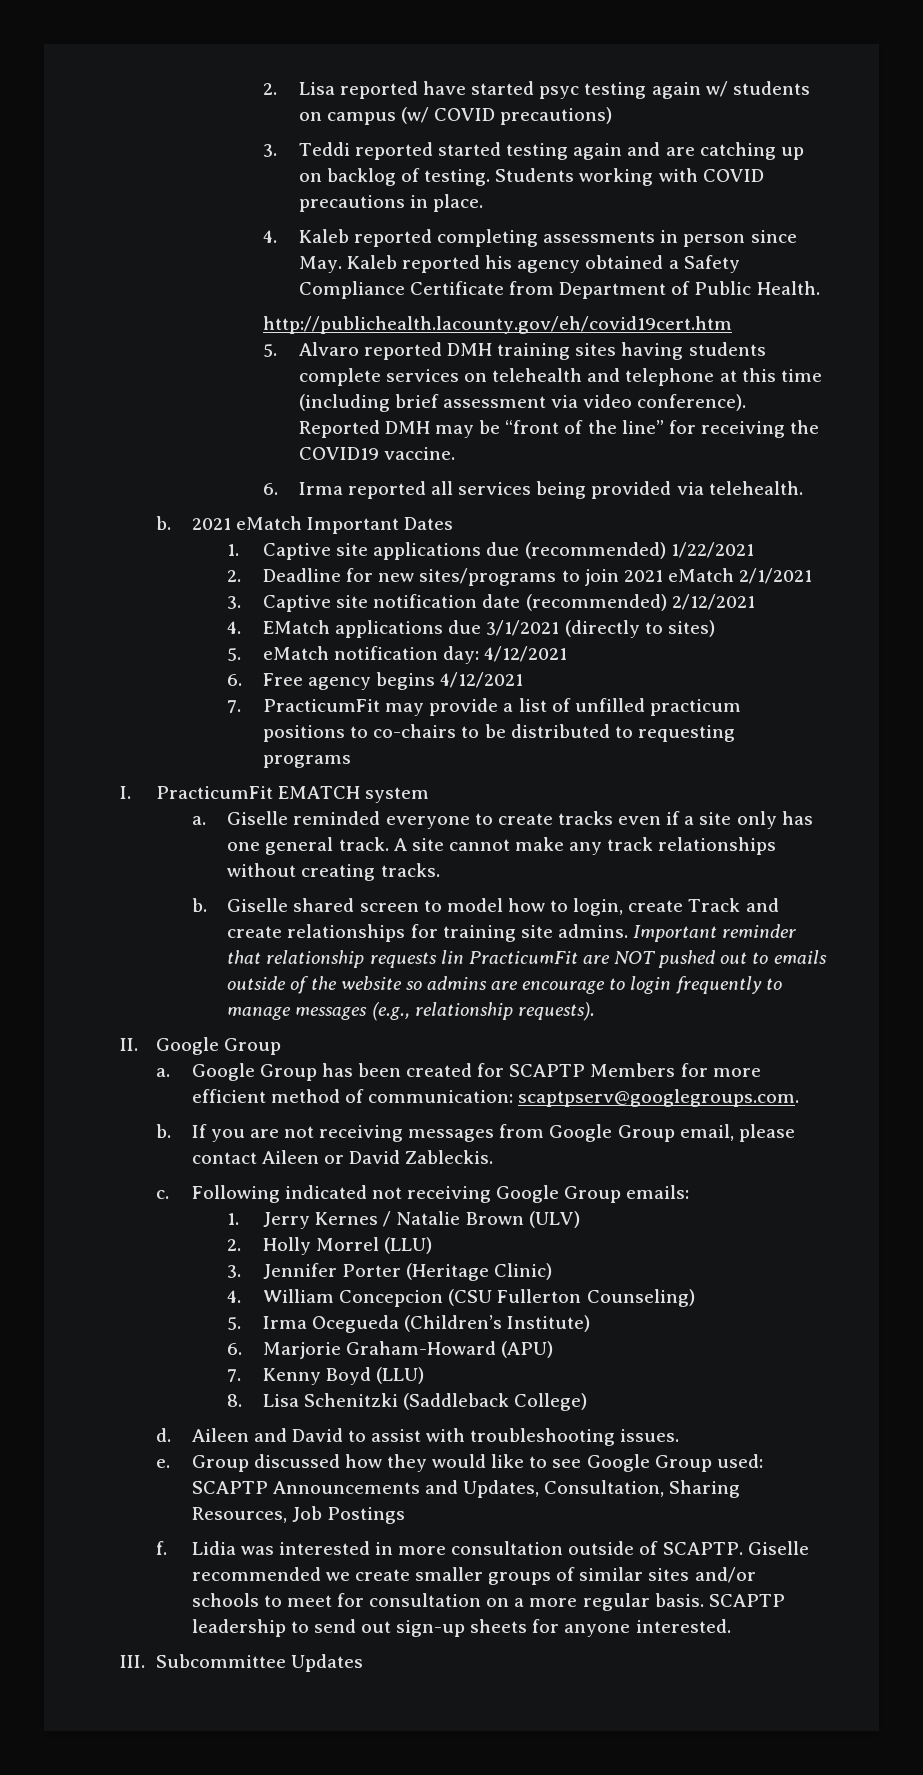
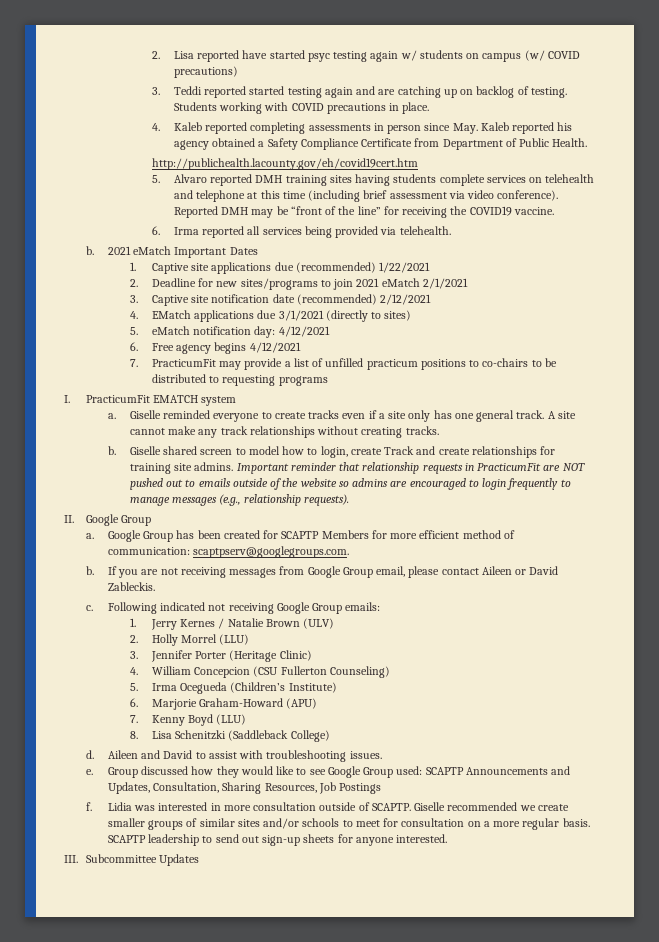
[440,950,464,964] lin -> [464,463,474,471] in
[522,981,606,994] encourage -> [409,478,466,490] encouraged

